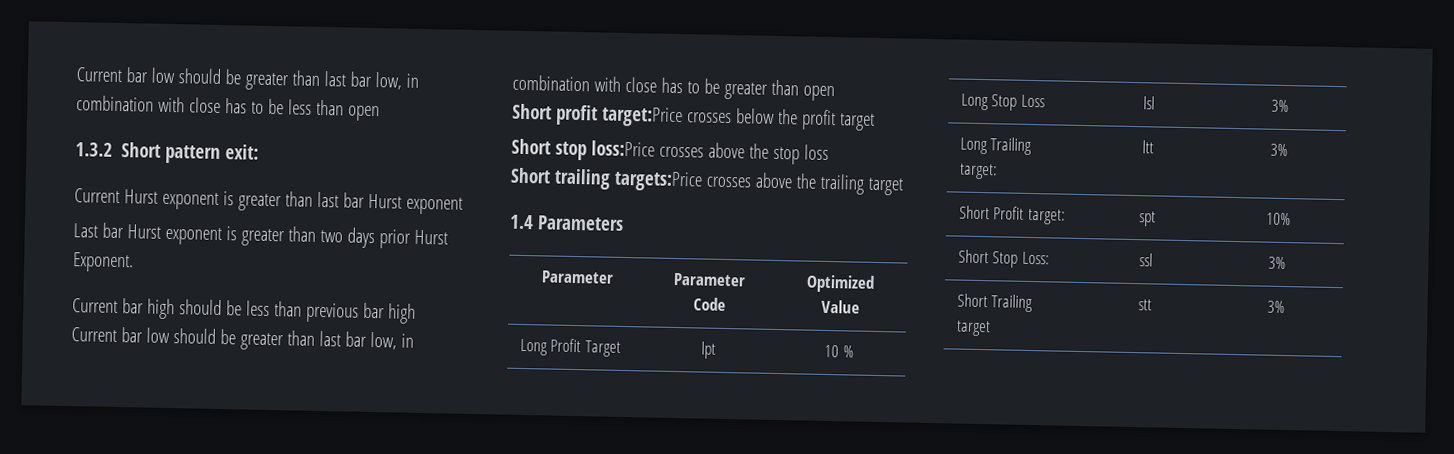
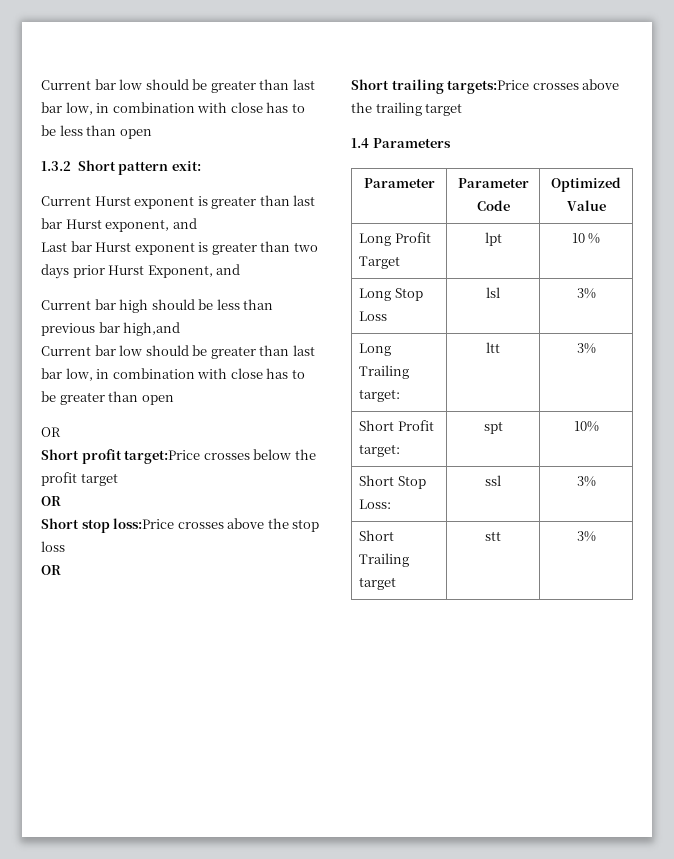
[405,196,463,215] exponent -> [105,218,197,232] exponent, and
[73,252,134,273] Exponent. -> [147,264,241,278] Exponent, and
[387,303,416,324] high -> [123,322,181,336] high,and
(835, 93) none -> [41,427,61,437] // OR
(875, 122) none -> [41,496,61,506] // OR
(829, 152) none -> [41,565,61,575] // OR

